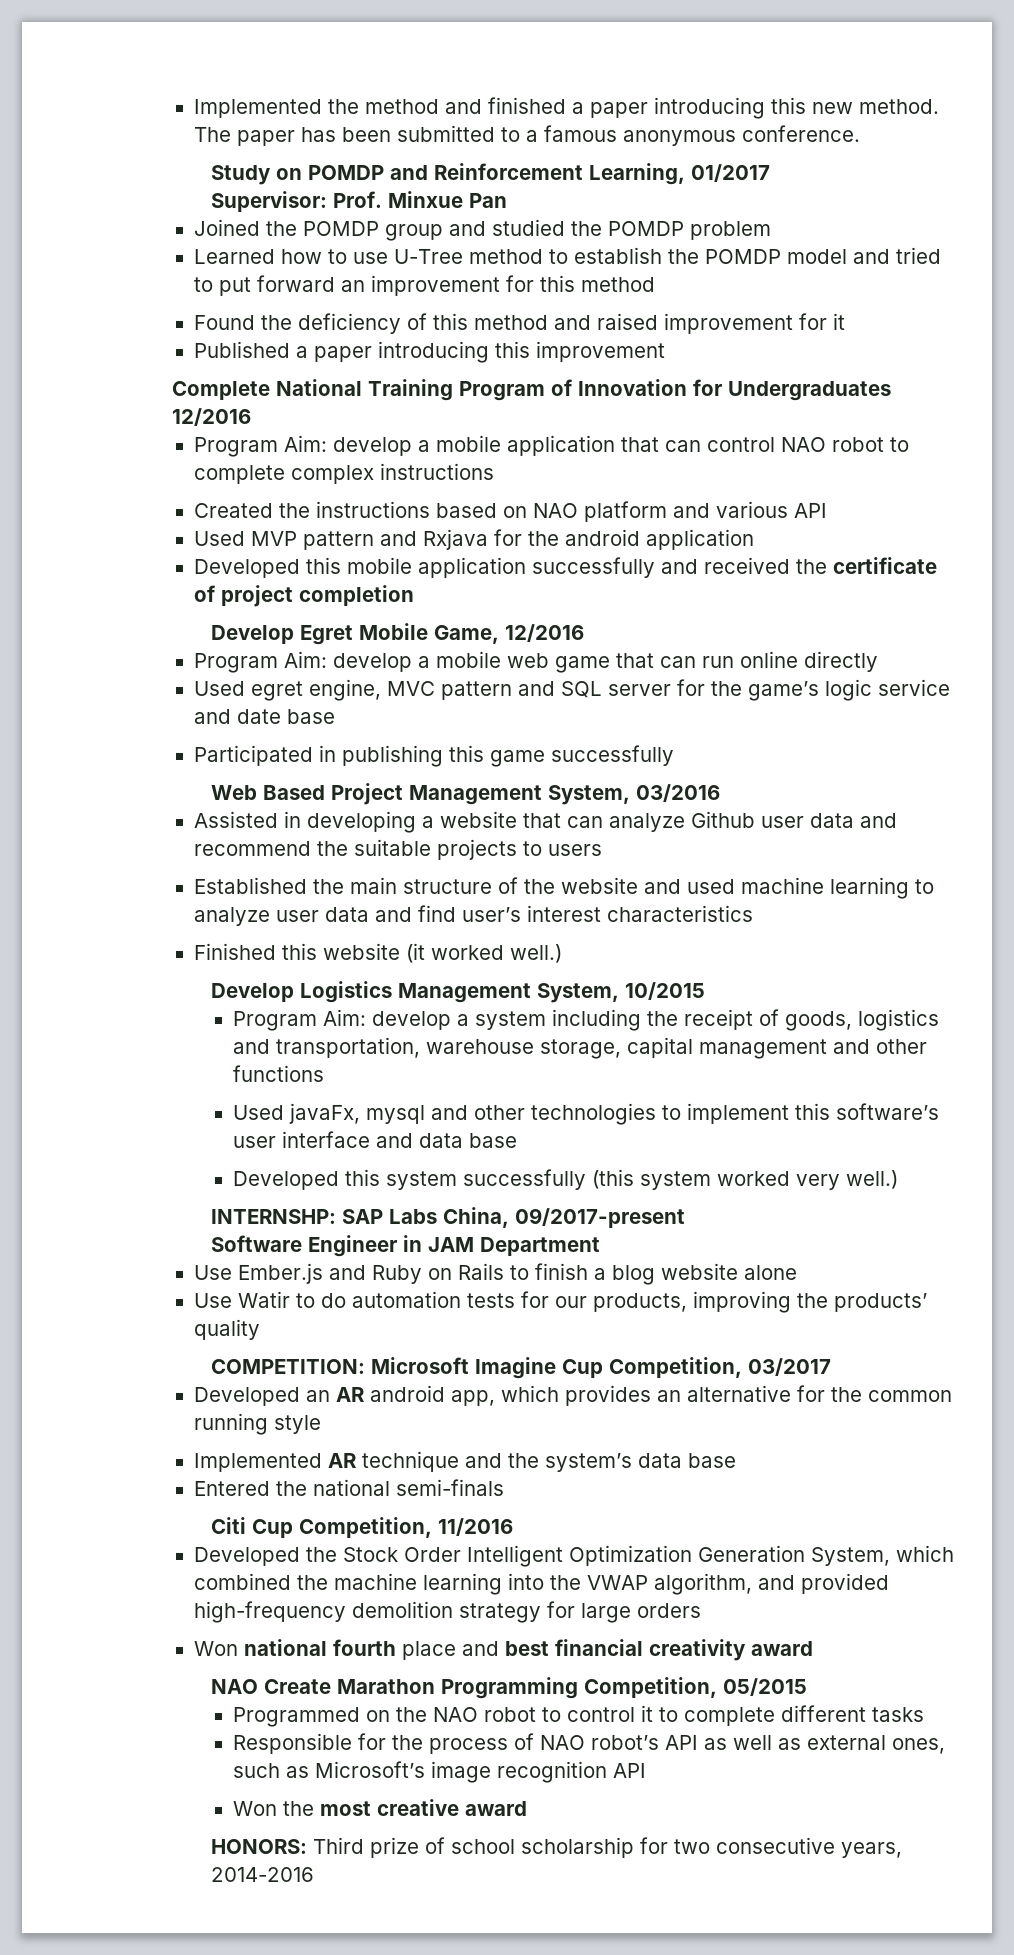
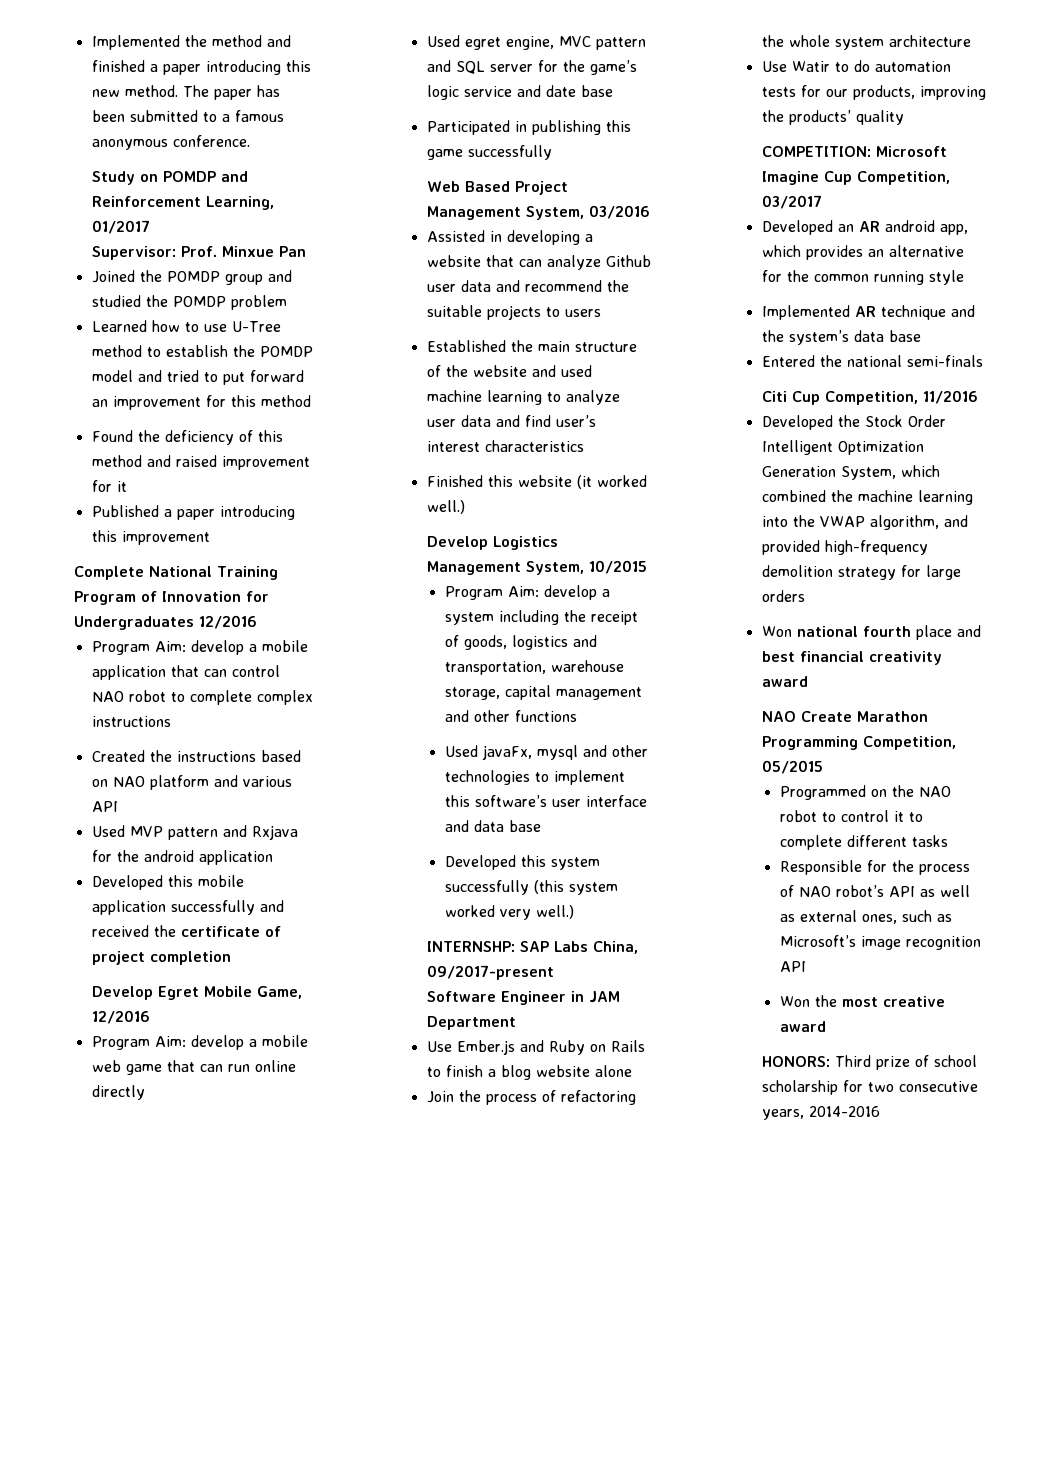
(798, 1272) none -> [426,1090,636,1105] [761,35,971,50] // Join the process of refactoring the whole system architecture

